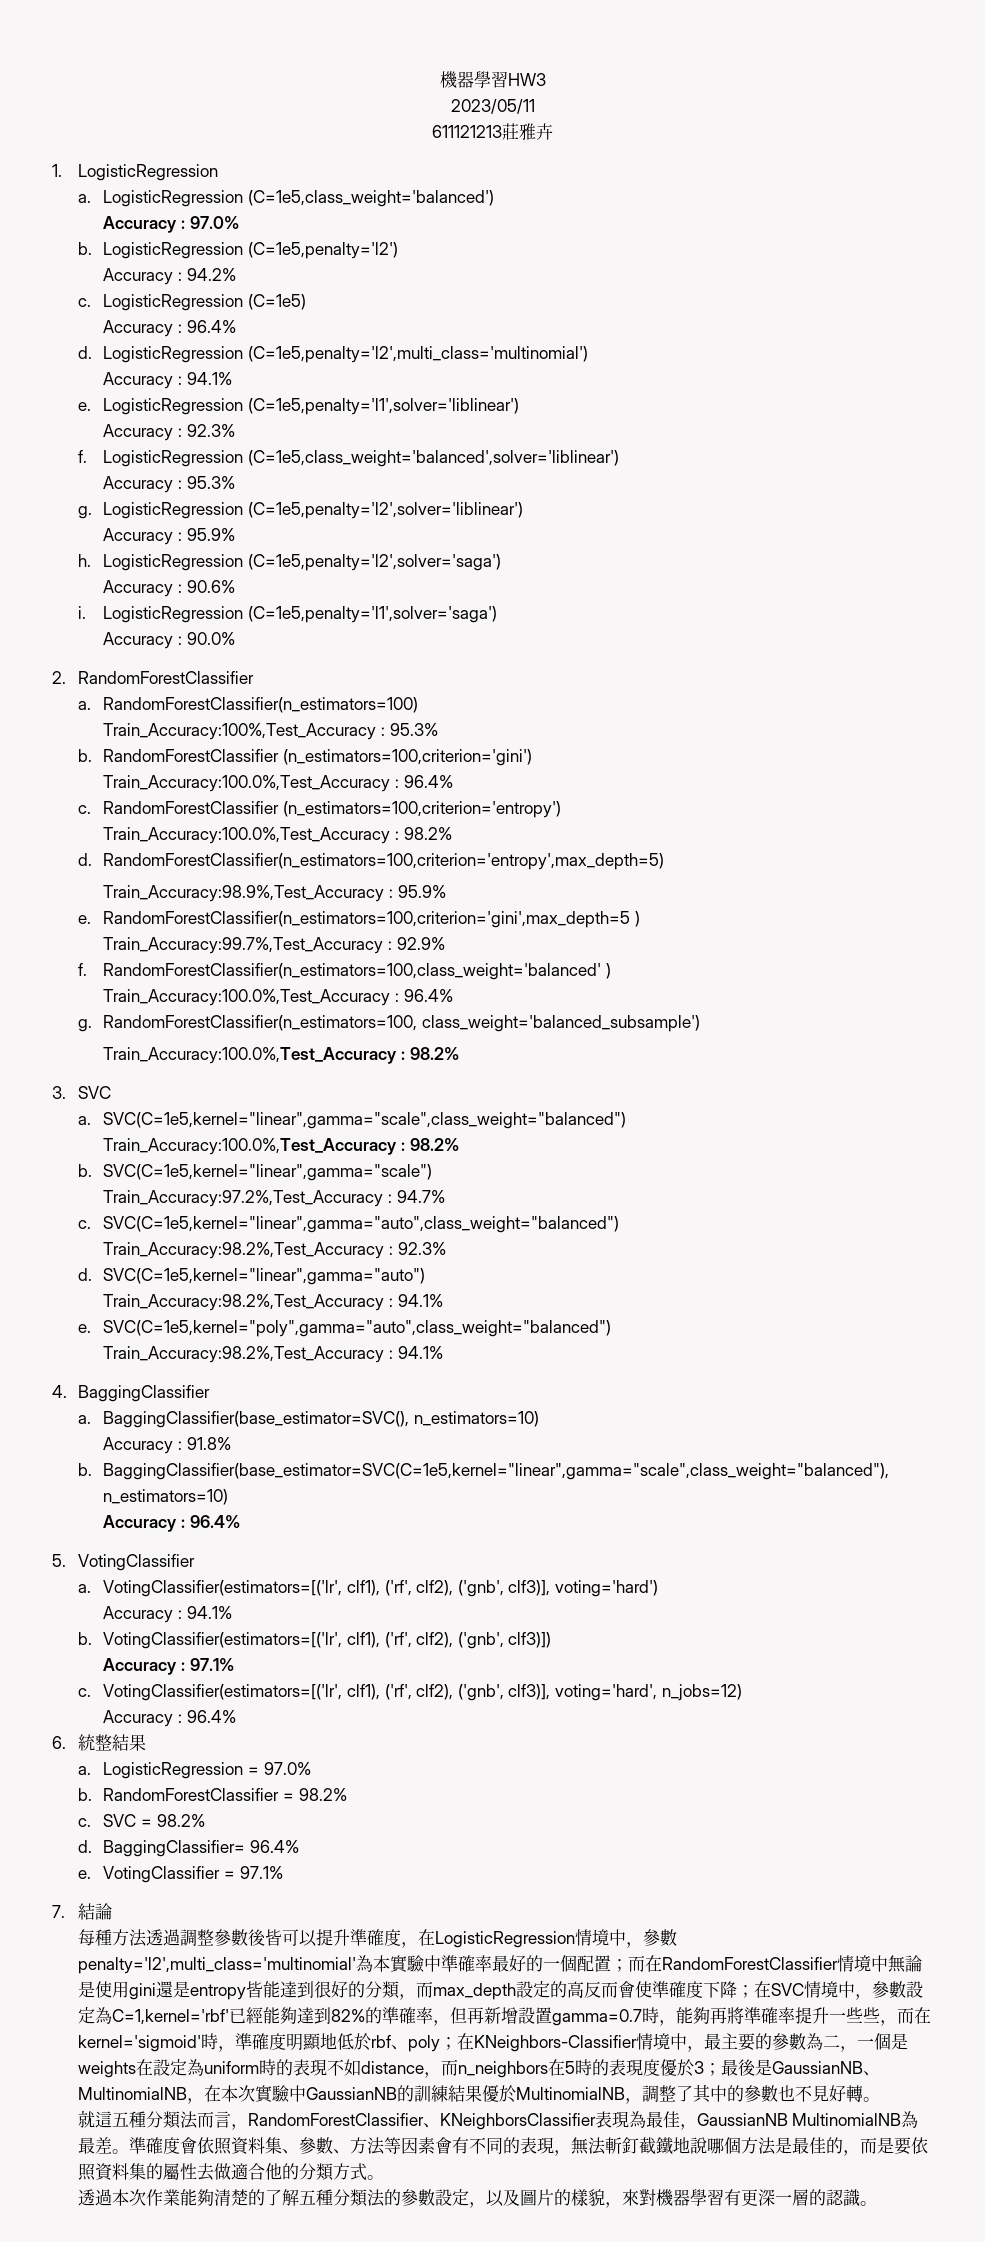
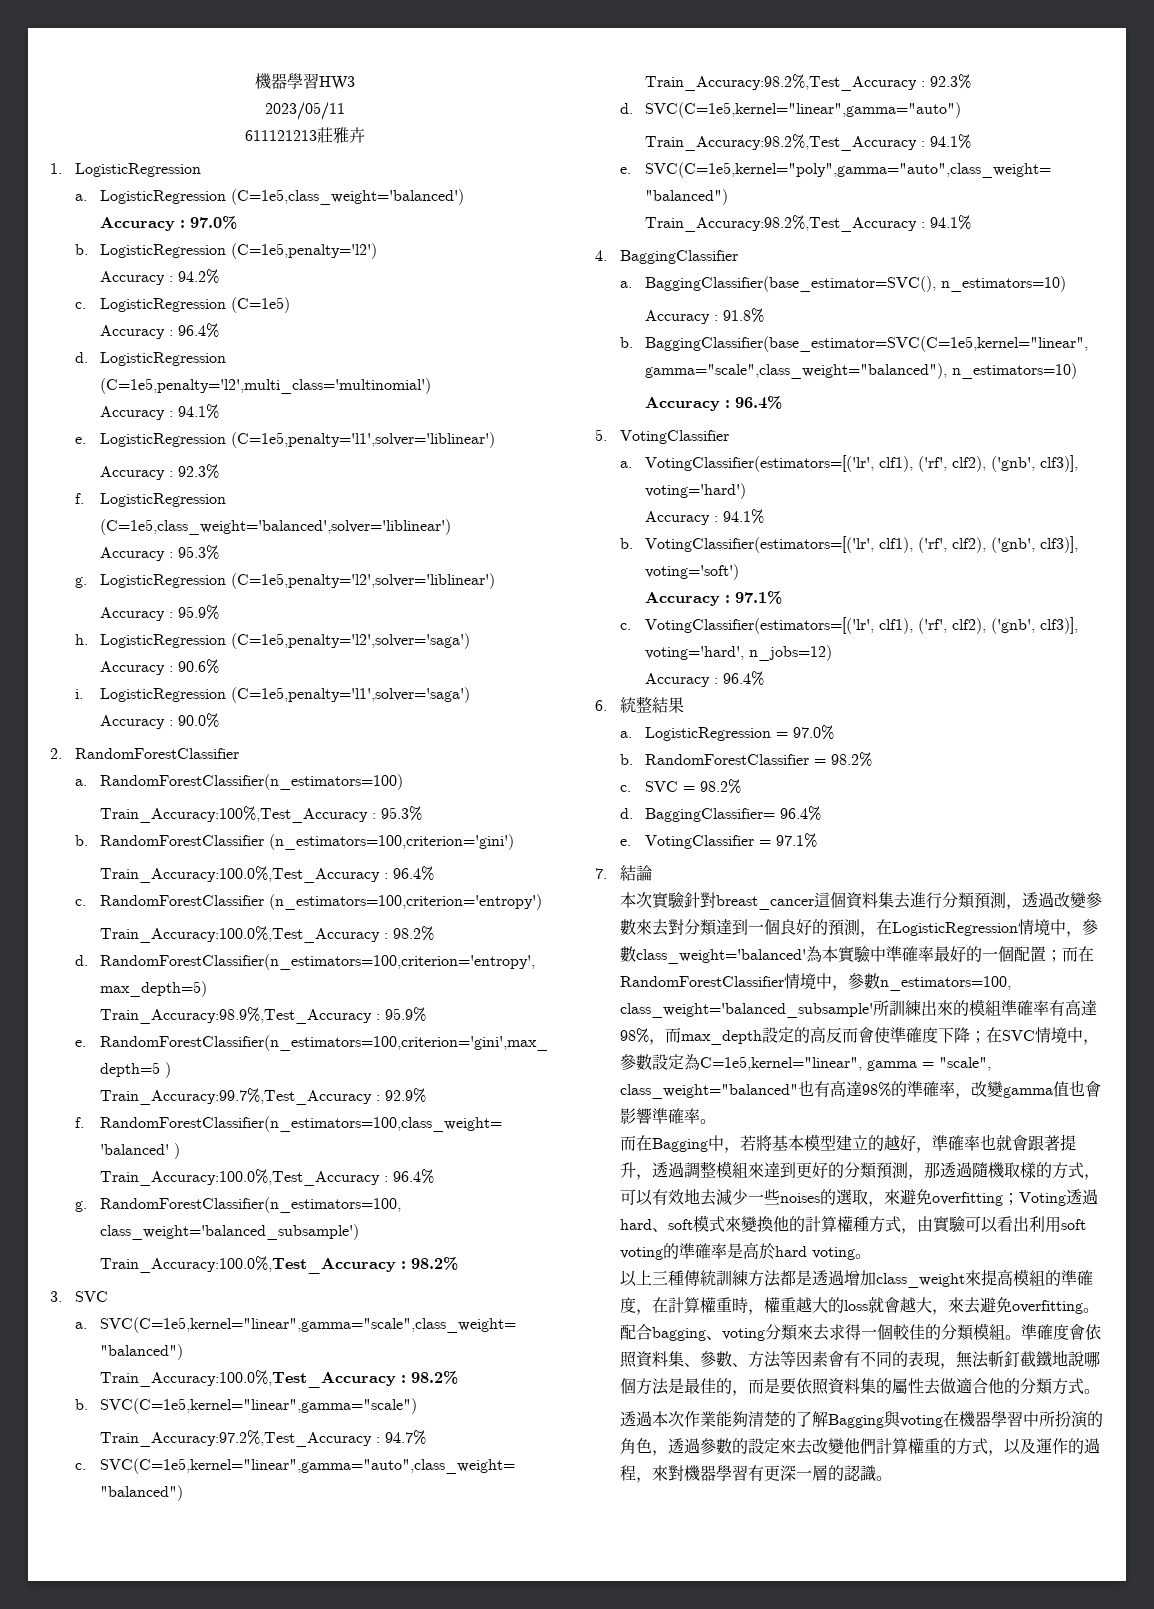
[508,1632,552,1648] clf3)]) -> [1040,536,1079,553] [645,564,740,580] clf3)], voting='soft')
[77,1929,401,1947] 每種方法透過調整參數後皆可以提升準確度 -> [620,892,1103,910] [620,918,861,936] 本次實驗針對breast_cancer這個資料集去進行分類預測，透過改變參數來去對分類達到一個良好的預測
[77,1957,356,1974] penalty='l2',multi_class='multinomial' -> [636,949,807,964] class_weight='balanced'
[887,1955,922,1973] [77,1981,400,2000] 無論是使用gini還是entropy皆能達到很好的分類 -> [832,973,1012,991] [620,999,1098,1018] [620,1028,650,1043] ，參數n_estimators=100, class_weight='balanced_subsample'所訓練出來的模組準確率有高達98%
[111,2007,931,2026] [77,2033,908,2052] [77,2059,880,2078] [77,2084,880,2104] [77,2110,919,2130] [77,2137,112,2154] C=1,kernel='rbf'已經能夠達到82%的準確率，但再新增設置gamma=0.7時，能夠再將準確率提升一些些，而在kernel='sigmoid'時，準確度明顯地低於rbf、poly；在KNeighbors-Classifier情境中，最主要的參數為二，一個是weights在設定為uniform時的表現不如distance，而n_neighbors在5時的表現度優於3；最後是GaussianNB、MultinomialNB，在本次實驗中GaussianNB的訓練結果優於MultinomialNB，調整了其中的參數也不見好轉。 // 就這五種分類法而言，RandomForestClassifier、KNeighborsClassifier表現為最佳，GaussianNB MultinomialNB為最差 -> [700,1056,992,1071] [620,1080,1102,1099] [620,1108,717,1124] [620,1134,1077,1153] [620,1161,1101,1180] [620,1188,1099,1207] [620,1215,1087,1234] [620,1242,872,1260] [620,1269,1094,1288] [620,1297,1100,1315] [620,1323,1006,1341] C=1e5,kernel="linear", gamma = "scale", class_weight="balanced"也有高達98%的準確率，改變gamma值也會影響準確率。 // 而在Bagging中，若將基本模型建立的越好，準確率也就會跟著提升，透過調整模組來達到更好的分類預測，那透過隨機取樣的方式，可以有效地去減少一些noises的選取，來避免overfitting；Voting透過hard、soft模式來變換他的計算權種方式，由實驗可以看出利用soft voting的準確率是高於hard voting。 // 以上三種傳統訓練方法都是透過增加class_weight來提高模組的準確度，在計算權重時，權重越大的loss就會越大，來去避免overfitting。配合bagging、voting分類來去求得一個較佳的分類模組
[298,2189,605,2208] 五種分類法的參數設定，以及圖片的樣貌 -> [828,1410,1104,1428] [620,1438,1101,1456] [620,1465,637,1481] Bagging與voting在機器學習中所扮演的角色，透過參數的設定來去改變他們計算權重的方式，以及運作的過程

